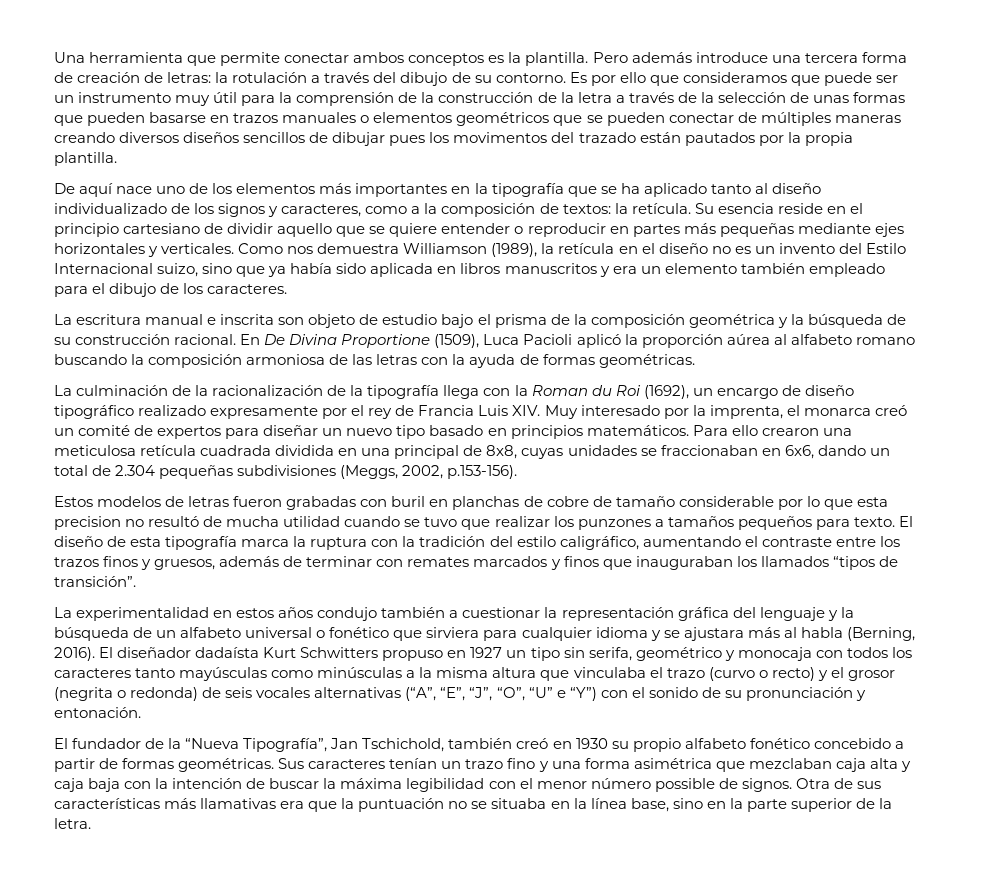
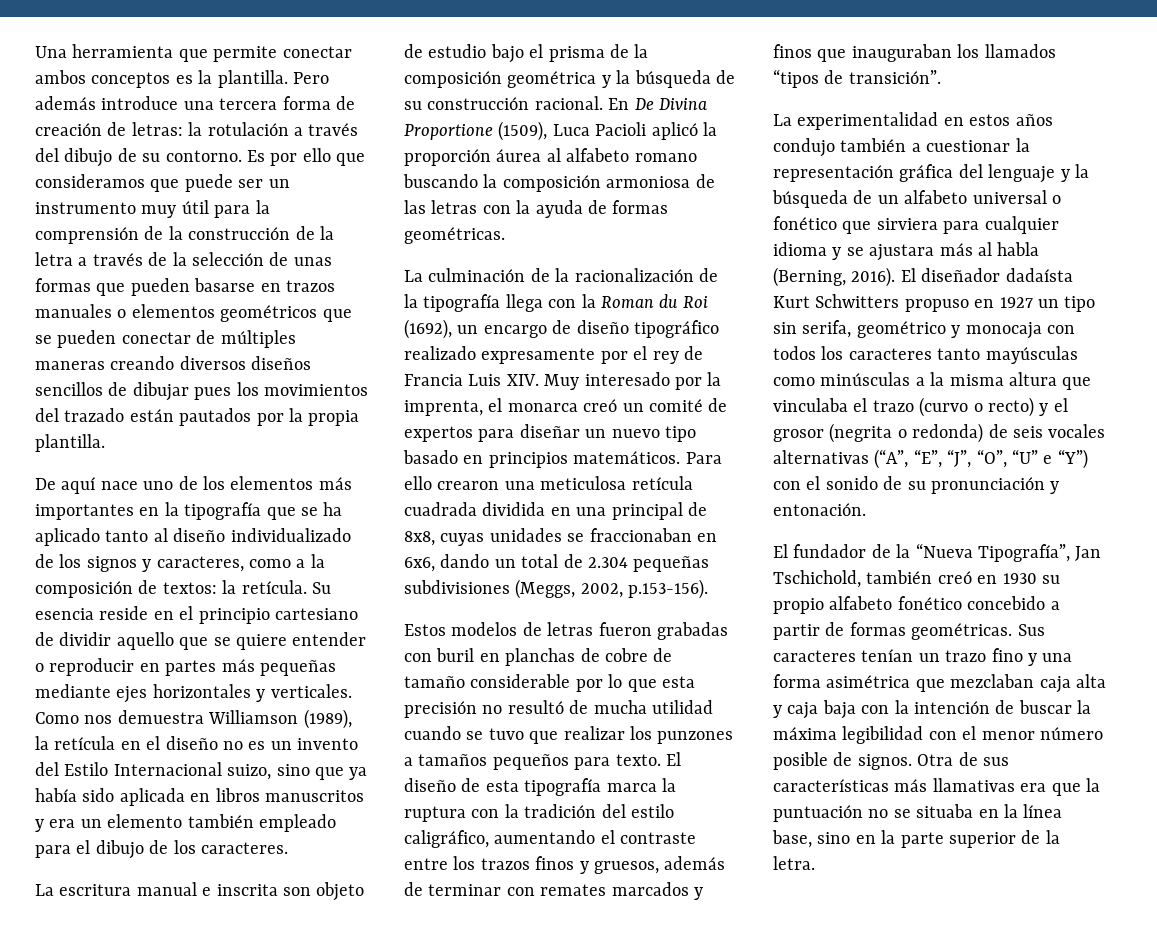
[453,132,548,143] movimentos -> [264,384,368,396] movimientos
[726,334,770,345] aúrea -> [496,149,542,162] áurea
[54,516,121,530] precision -> [404,701,477,718] precisión
[654,778,715,792] possible -> [773,752,828,770] posible

